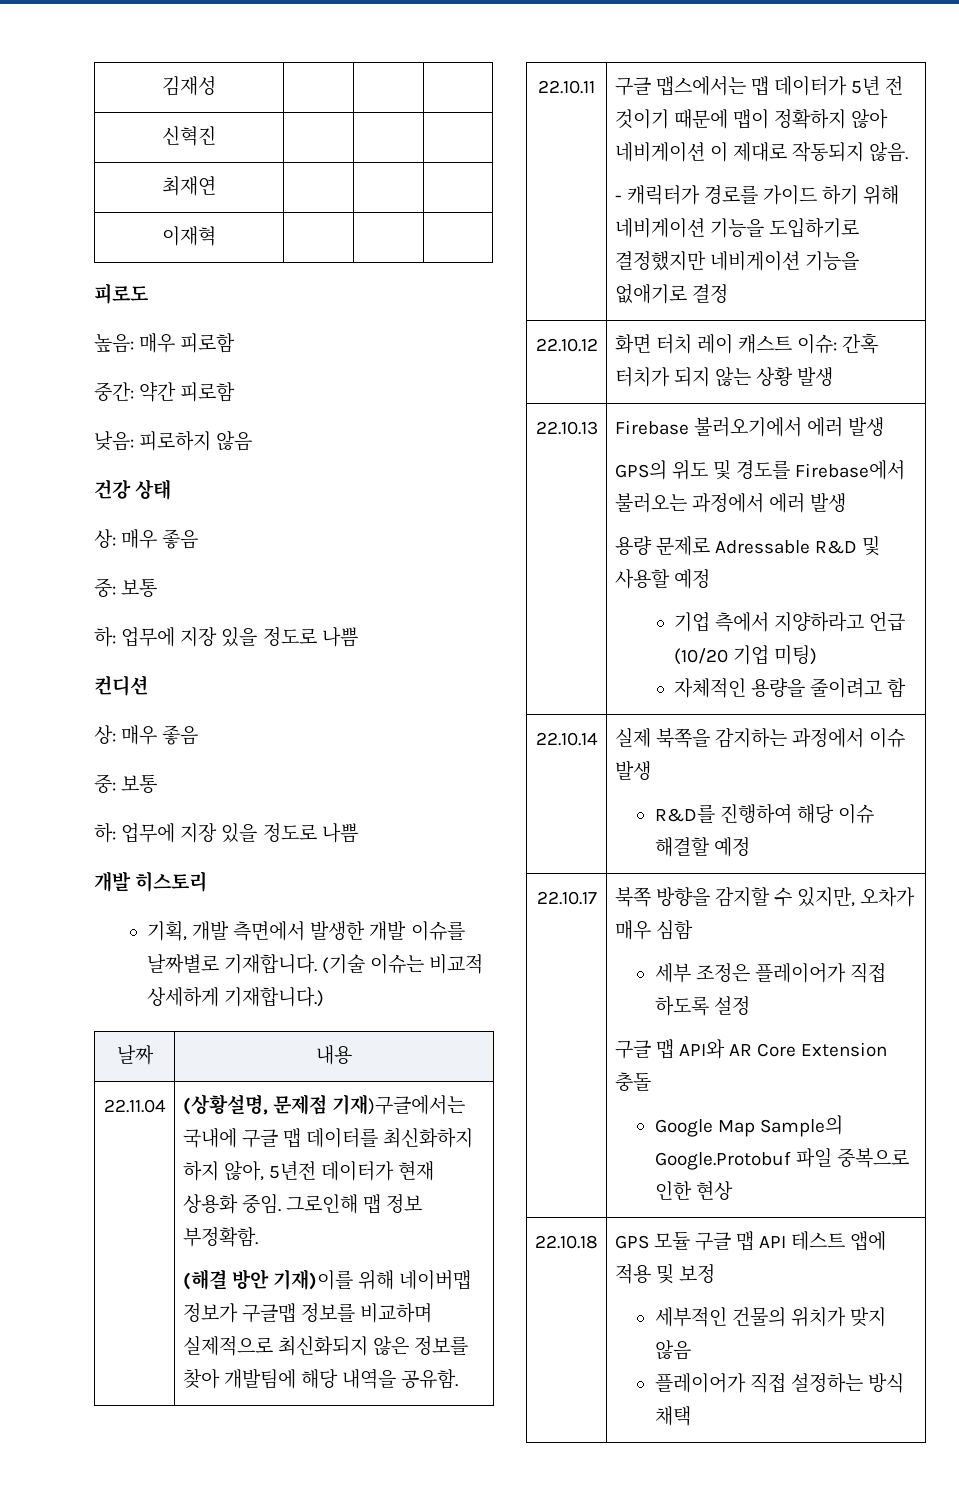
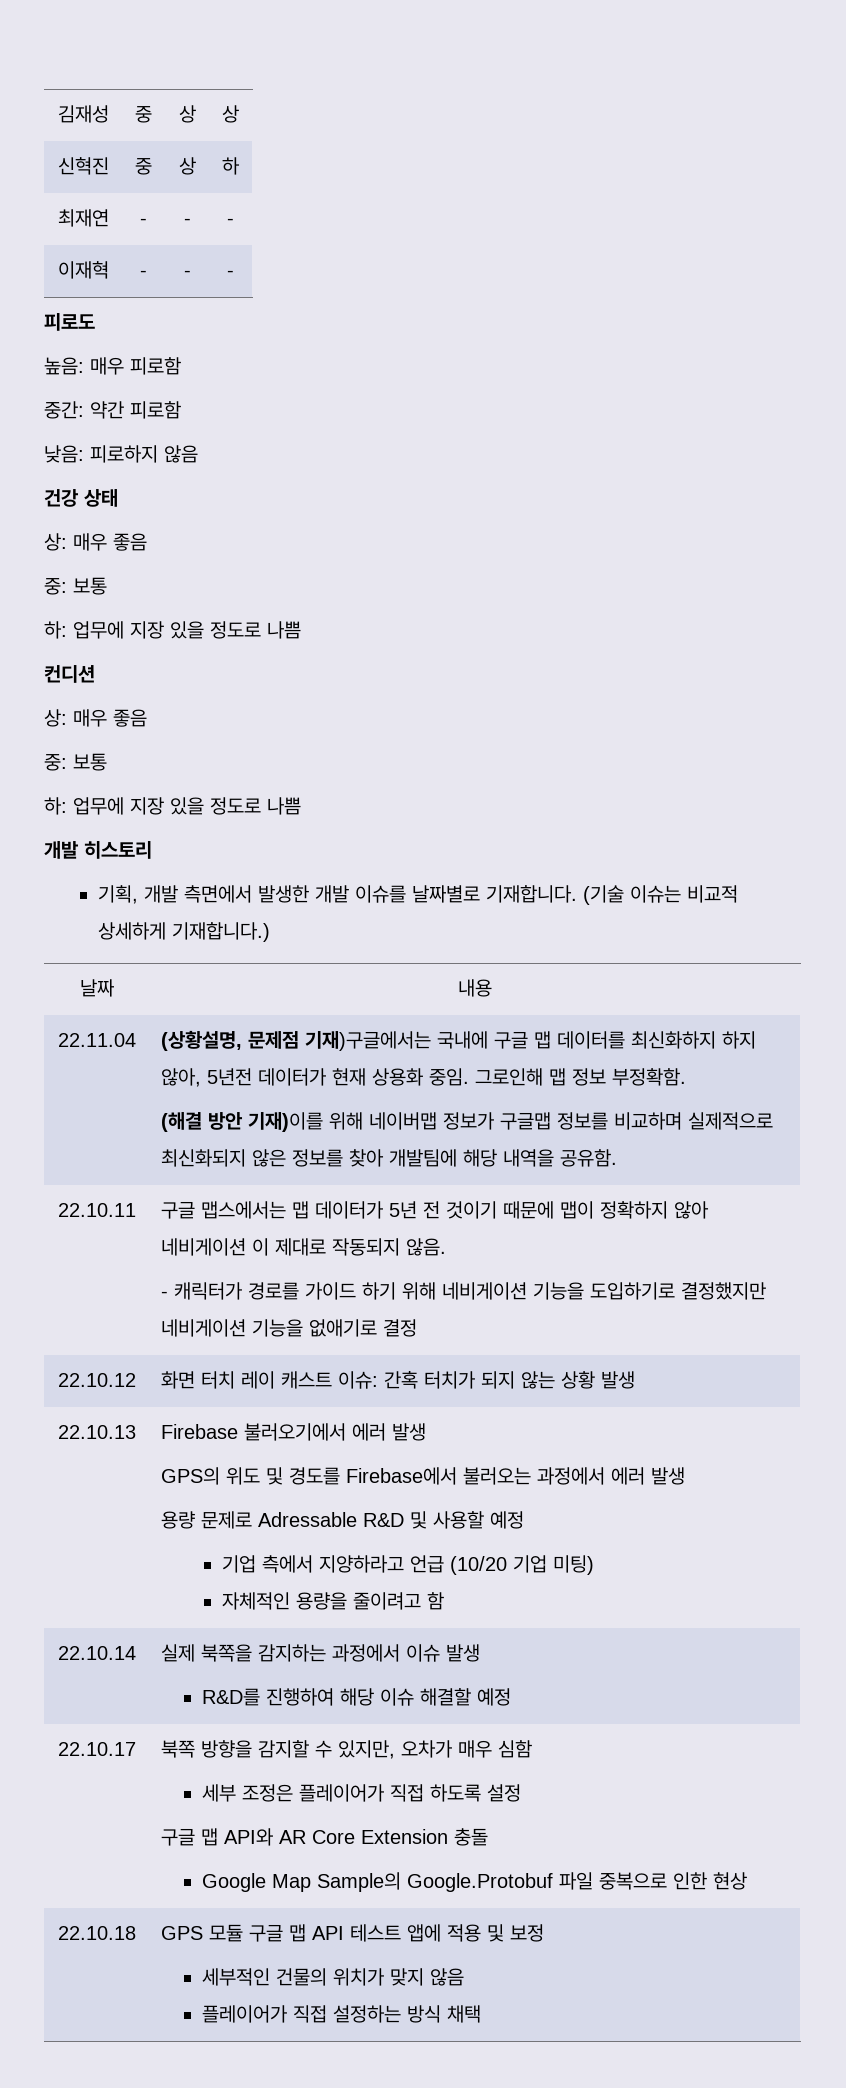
[162,126,216,146] [162,176,216,196] [162,226,216,246] | | // 신혁진 | | | // 최재연 | | | // 이재혁 | | | -> [135,106,152,123] [178,105,196,123] [222,105,239,123] [57,157,109,175] [135,158,152,175] [178,157,196,175] [222,157,240,175] [57,209,109,227] [140,218,147,225] [183,218,191,225] [227,218,234,225] [57,261,109,279] [140,270,147,277] [183,270,191,277] [227,270,234,277] 중 | 상 | 상 // 신혁진 | 중 | 상 | 하 // 최재연 | - | - | - // 이재혁 | - | - | -

